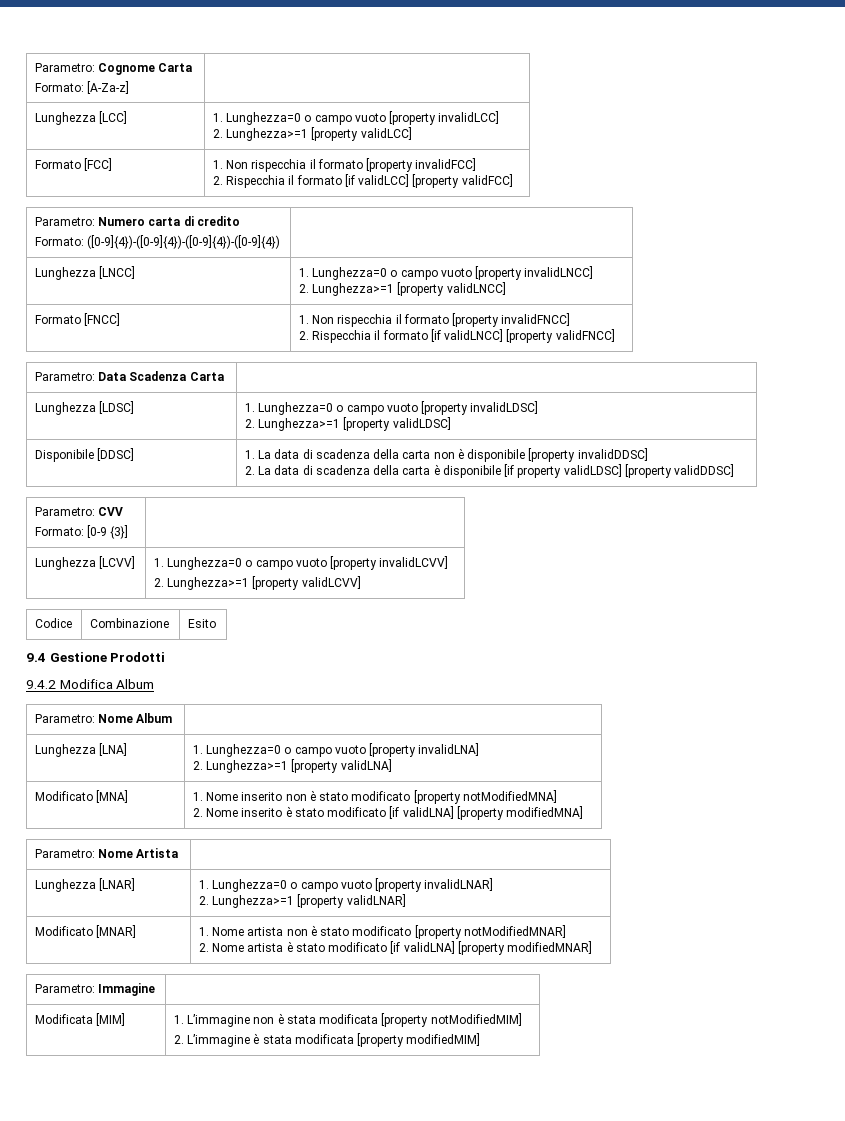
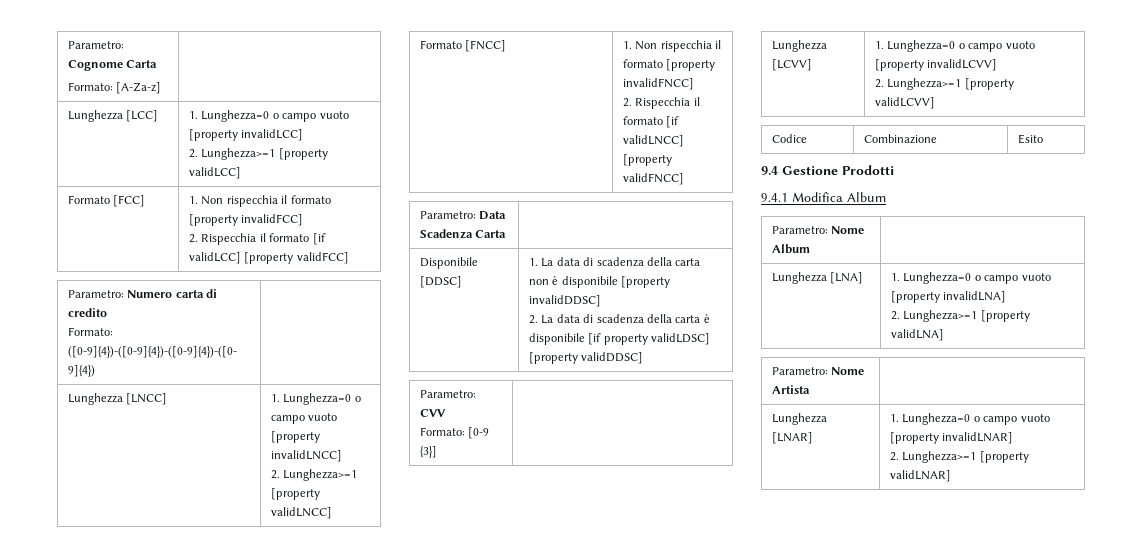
[34,401,135,415] [244,401,539,415] [244,417,451,431] // Lunghezza [LDSC] | 1. Lunghezza=0 o campo vuoto [property invalidLDSC] // 2. Lunghezza>=1 [property validLDSC] -> (507, 234) none
[26,680,56,689] 9.4.2 -> [761,193,788,202] 9.4.1
[34,790,129,803] [192,790,557,804] [192,806,584,820] // Modificato [MNA] | 1. Nome inserito non è stato modificato [property notModifiedMNA] // 2. Nome inserito è stato modificato [if validLNA] [property modifiedMNA] -> (945, 335) none
[34,925,137,938] [198,925,566,939] [198,941,593,955] [34,983,156,996] [34,1013,126,1026] [173,1013,522,1027] [173,1033,481,1047] // Modificato [MNAR] | 1. Nome artista non è stato modificato [property notModifiedMNAR] // 2. Nome artista è stato modificato [if validLNA] [property modifiedMNAR] // Parametro: Immagine | // Modificata [MIM] | 1. L’immagine non è stata modificata [property notModifiedMIM] // 2. L’immagine è stata modificata [property modifiedMIM] -> (952, 476) none

